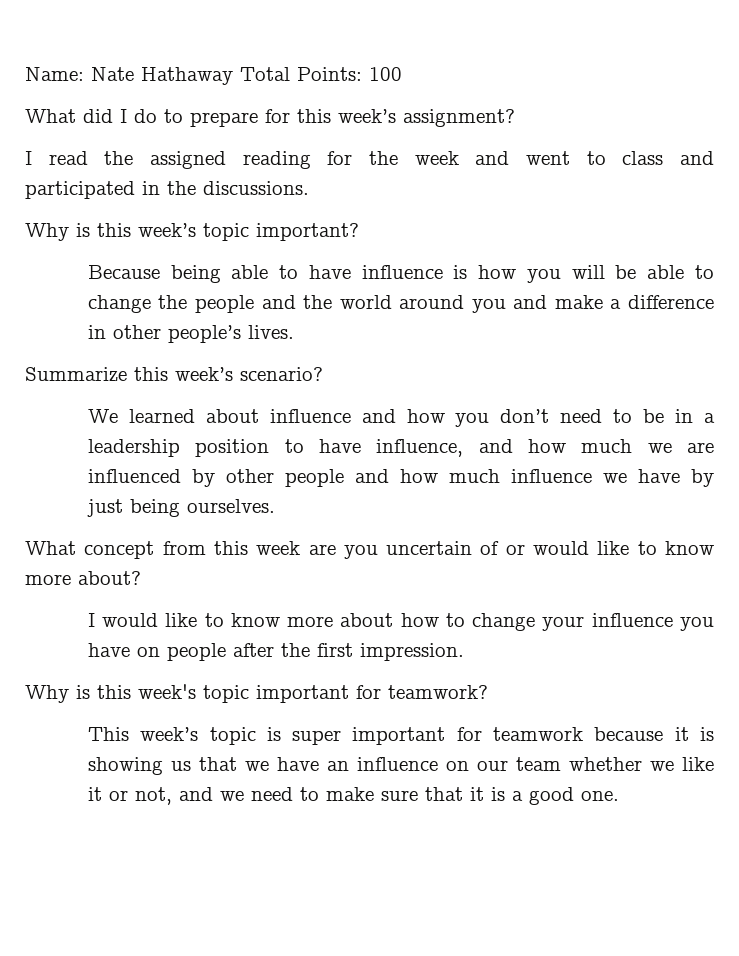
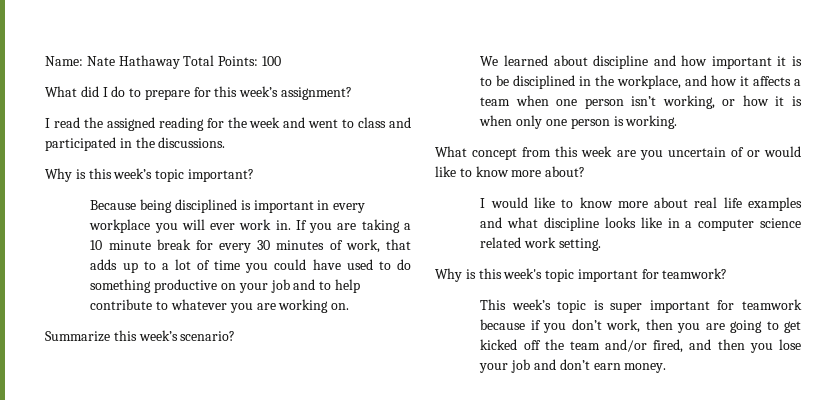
[231,265,714,283] [87,295,715,313] [87,325,294,343] able to have influence is how you will be able to change the people and the world around you and make a difference in other people’s lives. -> [174,199,366,213] [89,219,412,233] [90,239,411,253] [90,259,411,273] [90,279,360,293] [90,299,350,313] disciplined is important in every workplace you will ever work in. If you are taking a 10 minute break for every 30 minutes of work, that adds up to a lot of time you could have used to do something productive on your job and to help contribute to whatever you are working on.
[269,409,716,427] [87,439,714,457] [87,469,714,487] [86,499,275,517] influence and how you don’t need to be in a leadership position to have influence, and how much we are influenced by other people and how much influence we have by just being ourselves. -> [593,55,802,69] [480,75,801,89] [480,95,802,109] [479,115,678,129] discipline and how important it is to be disciplined in the workplace, and how it affects a team when one person isn’t working, or how it is when only one person is working.
[400,613,714,631] [87,643,464,661] how to change your influence you have on people after the first impression. -> [694,197,802,211] [480,217,801,231] [480,237,601,251] real life examples and what discipline looks like in a computer science related work setting.
[674,727,714,741] [87,757,714,775] [87,787,619,805] it is showing us that we have an influence on our team whether we like it or not, and we need to make sure that it is a good one. -> [530,319,801,333] [480,339,801,353] [479,359,667,373] if you don’t work, then you are going to get kicked off the team and/or fired, and then you lose your job and don’t earn money.

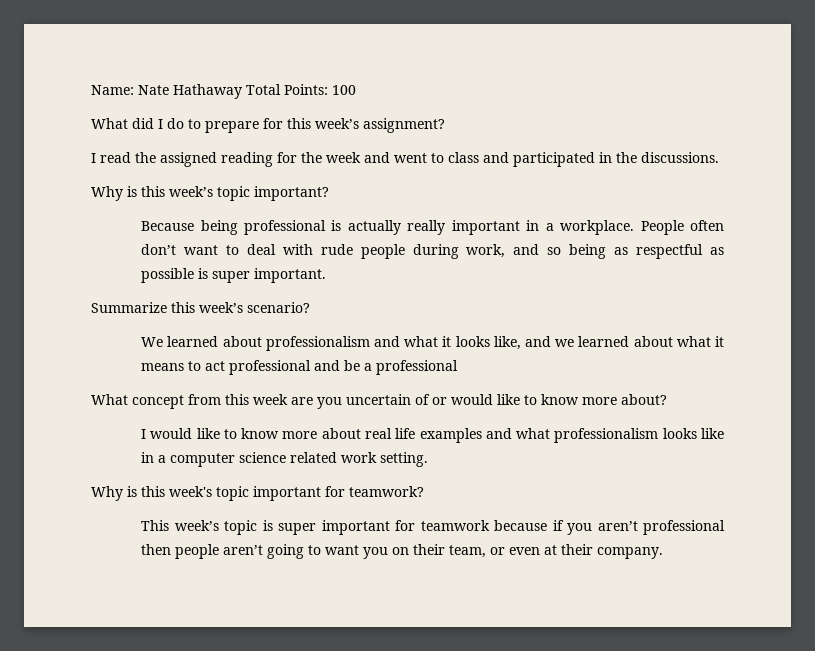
[174,199,366,213] [89,219,412,233] [90,239,411,253] [90,259,411,273] [90,279,360,293] [90,299,350,313] disciplined is important in every workplace you will ever work in. If you are taking a 10 minute break for every 30 minutes of work, that adds up to a lot of time you could have used to do something productive on your job and to help contribute to whatever you are working on. -> [243,220,724,235] [141,244,724,259] [141,268,327,283] professional is actually really important in a workplace. People often don’t want to deal with rude people during work, and so being as respectful as possible is super important.
[593,55,802,69] [480,75,801,89] [480,95,802,109] [479,115,678,129] discipline and how important it is to be disciplined in the workplace, and how it affects a team when one person isn’t working, or how it is when only one person is working. -> [265,336,724,351] [141,360,459,375] professionalism and what it looks like, and we learned about what it means to act professional and be a professional
[544,217,600,231] discipline -> [554,428,659,443] professionalism
[571,319,801,333] [480,339,801,353] [479,359,667,373] don’t work, then you are going to get kicked off the team and/or fired, and then you lose your job and don’t earn money. -> [597,520,725,535] [141,544,664,559] aren’t professional then people aren’t going to want you on their team, or even at their company.

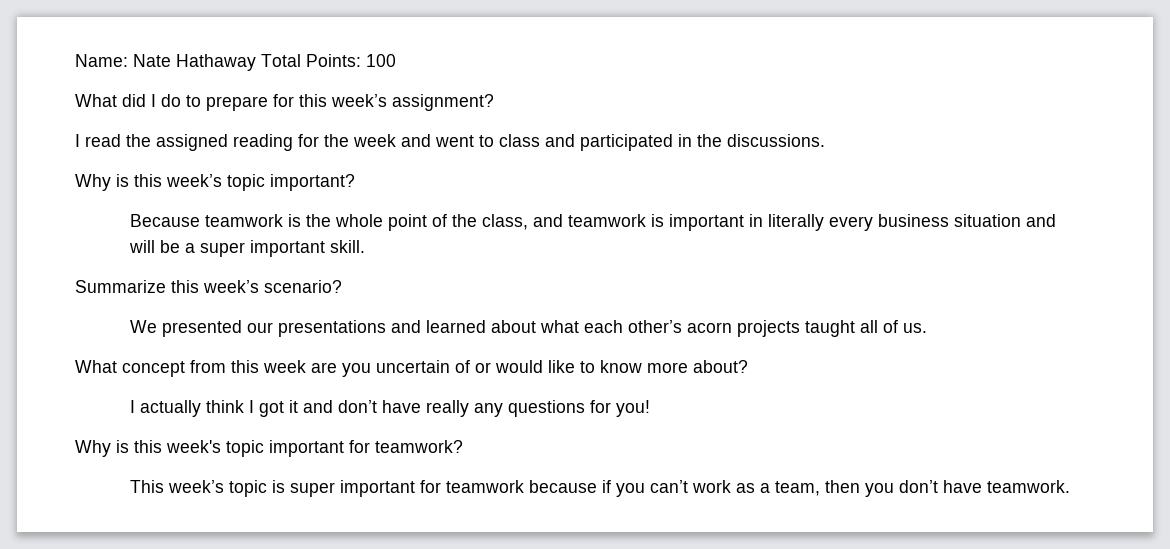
[200,220,724,235] [141,244,724,259] [141,268,327,283] being professional is actually really important in a workplace. People often don’t want to deal with rude people during work, and so being as respectful as possible is super important. -> [205,214,1057,231] [129,240,366,257] teamwork is the whole point of the class, and teamwork is important in literally every business situation and will be a super important skill.
[167,336,724,351] [141,360,459,375] learned about professionalism and what it looks like, and we learned about what it means to act professional and be a professional -> [162,320,928,337] presented our presentations and learned about what each other’s acorn projects taught all of us.
[150,428,724,443] [141,452,429,467] would like to know more about real life examples and what professionalism looks like in a computer science related work setting. -> [140,400,651,417] actually think I got it and don’t have really any questions for you!
[597,520,725,535] [141,544,664,559] aren’t professional then people aren’t going to want you on their team, or even at their company. -> [650,480,1071,497] can’t work as a team, then you don’t have teamwork.

